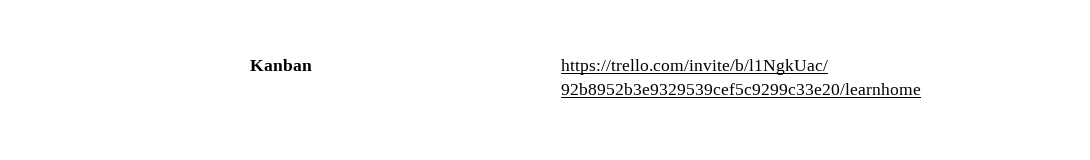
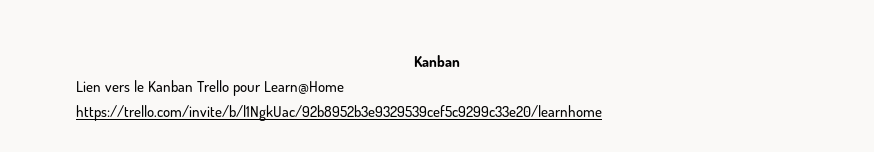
[250,59,312,71] Kanban -> [414,55,460,67] [76,80,345,96] Kanban // Lien vers le Kanban Trello pour Learn@Home

